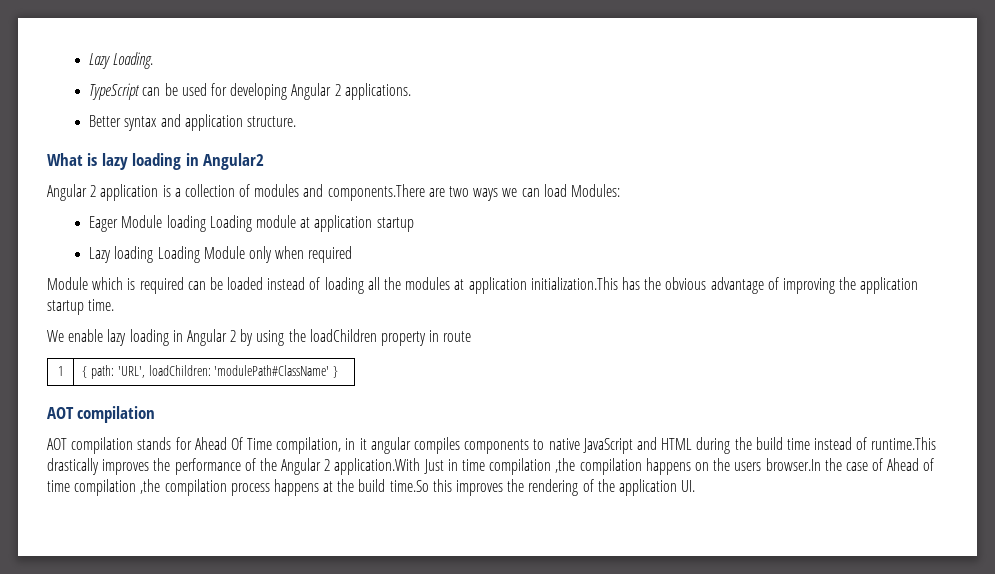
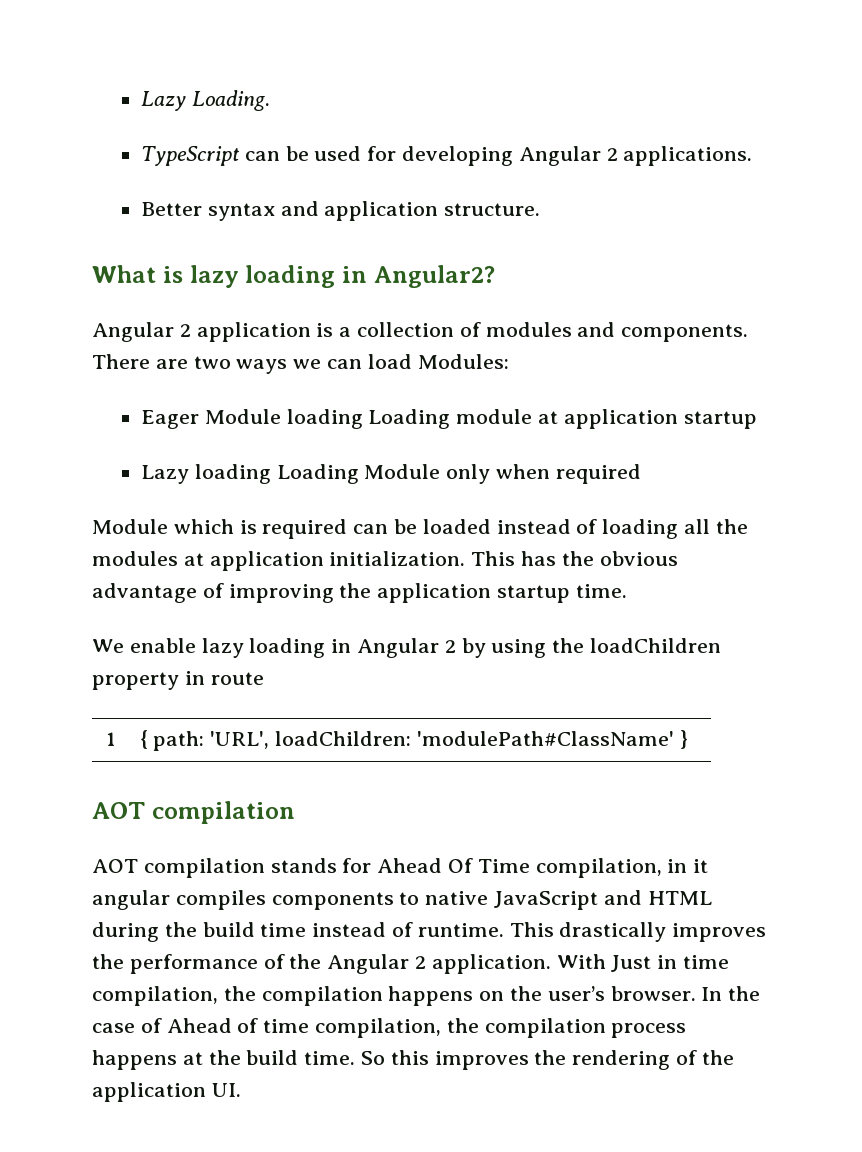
[203,153,265,170] Angular2 -> [373,265,495,288] Angular2?
[327,184,425,201] components.There -> [621,324,749,342] [92,354,150,369] components. There
[530,277,618,290] initialization.This -> [329,551,516,566] initialization. This
[871,437,937,450] runtime.This -> [417,922,554,937] runtime. This
[334,458,421,475] application.With -> [431,954,606,974] application. With
[489,458,576,475] compilation ,the -> [92,986,256,1006] compilation, the
[734,458,821,471] users browser.In -> [547,986,723,1001] user’s browser. In
[74,479,161,496] compilation ,the -> [315,1018,479,1038] compilation, the
[389,480,429,492] time.So -> [304,1051,386,1065] time. So

